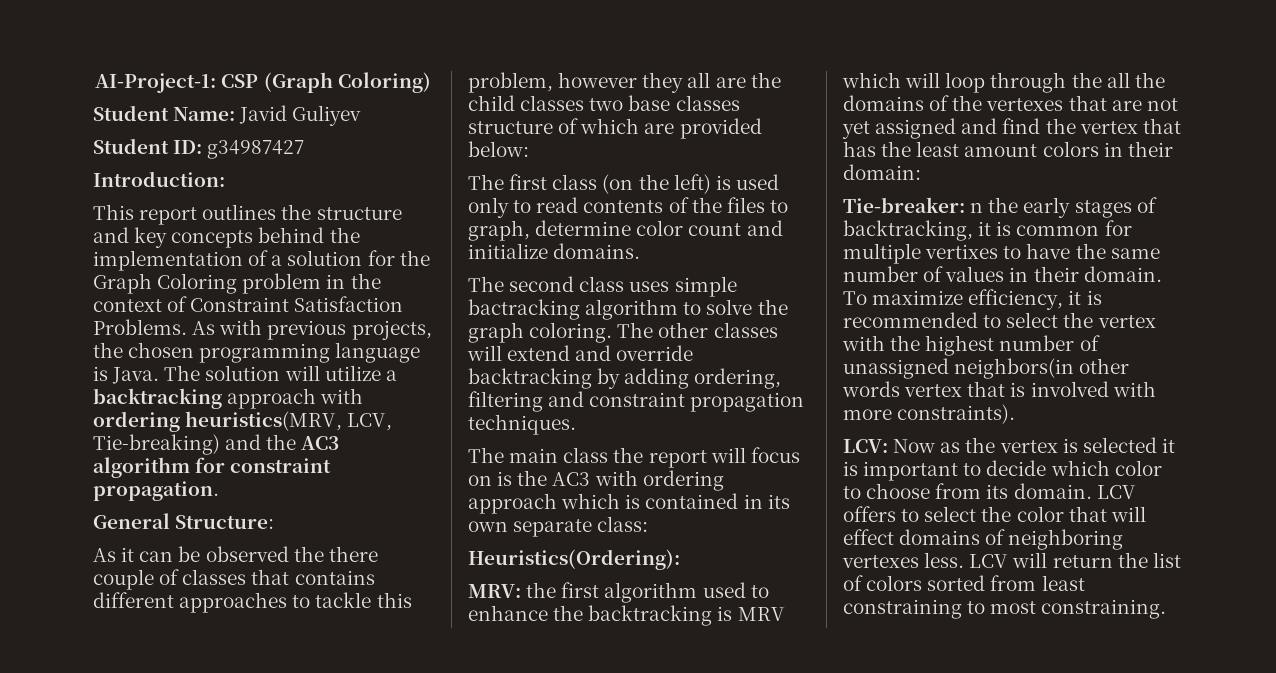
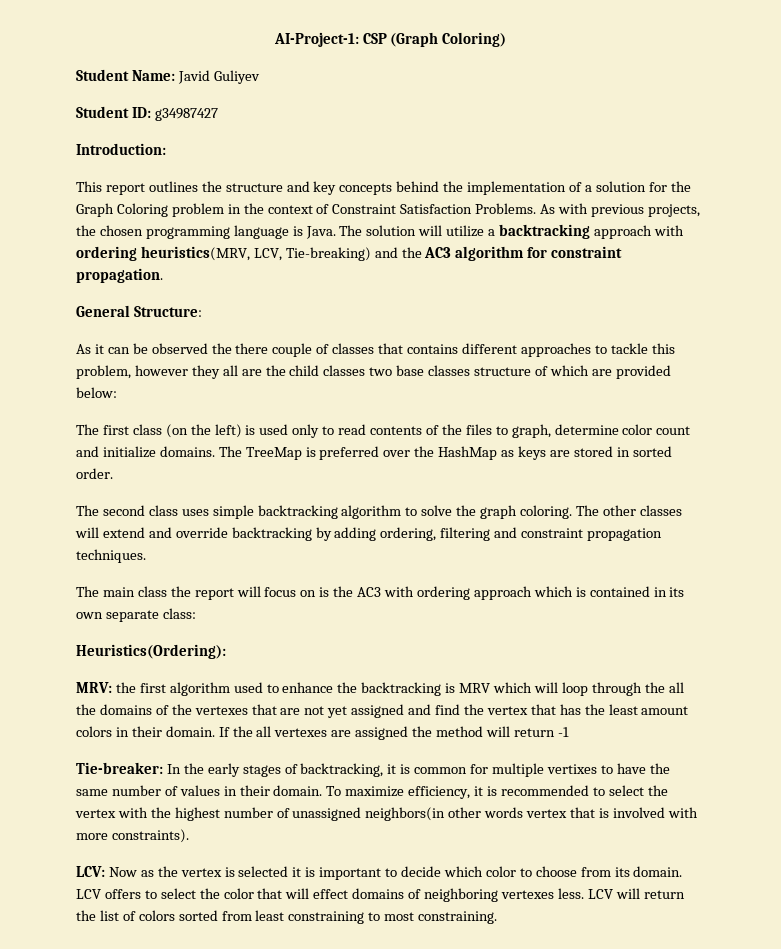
(641, 251) none -> [218,446,672,460] [76,468,113,479] The TreeMap is preferred over the HashMap as keys are stored in sorted order.
[468,299,580,320] bactracking -> [257,505,338,519] backtracking
[843,164,921,180] domain: -> [165,726,569,740] domain. If the all vertexes are assigned the method will return -1
[970,202,984,213] n -> [166,764,181,774] In

